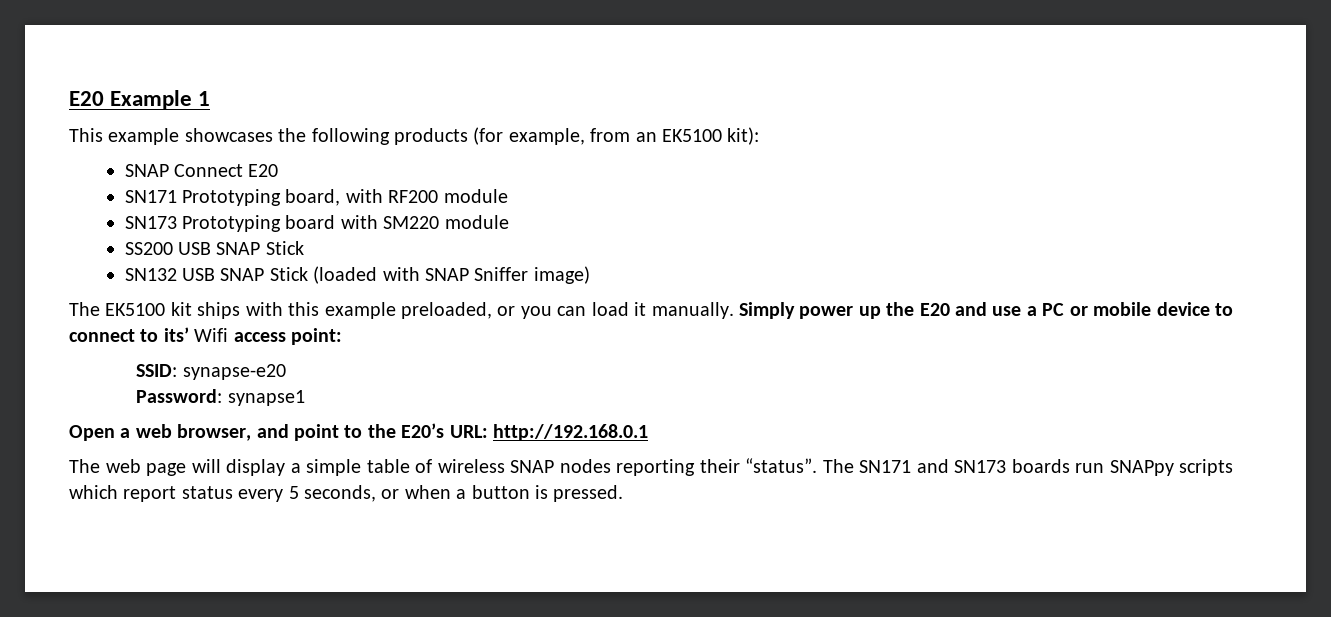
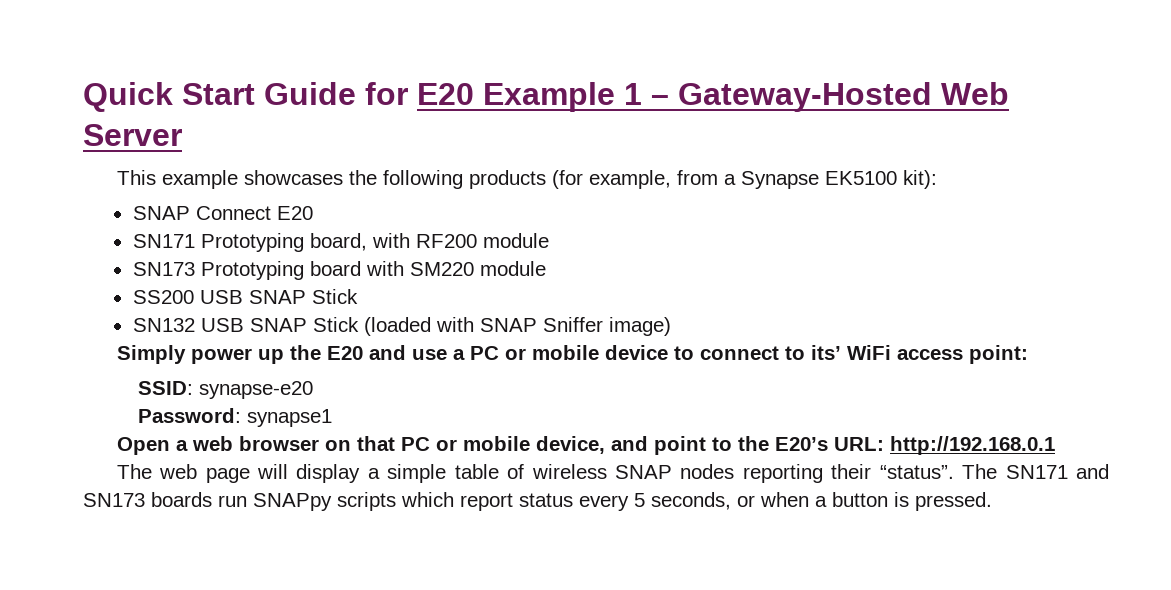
(69, 98) none -> [83,82,408,112] Quick Start Guide for
(211, 98) none -> [651,82,1009,112] [83,124,182,146] – Gateway-Hosted Web Server
[635,132,657,142] an -> [723,171,819,189] a Synapse
[69,302,734,319] The EK5100 kit ships with this example preloaded, or you can load it manually. -> (671, 326) none
[194,328,229,342] Wifi -> [846,345,891,360] WiFi
[177,424,252,441] browser, -> [238,436,605,454] browser on that PC or mobile device,

